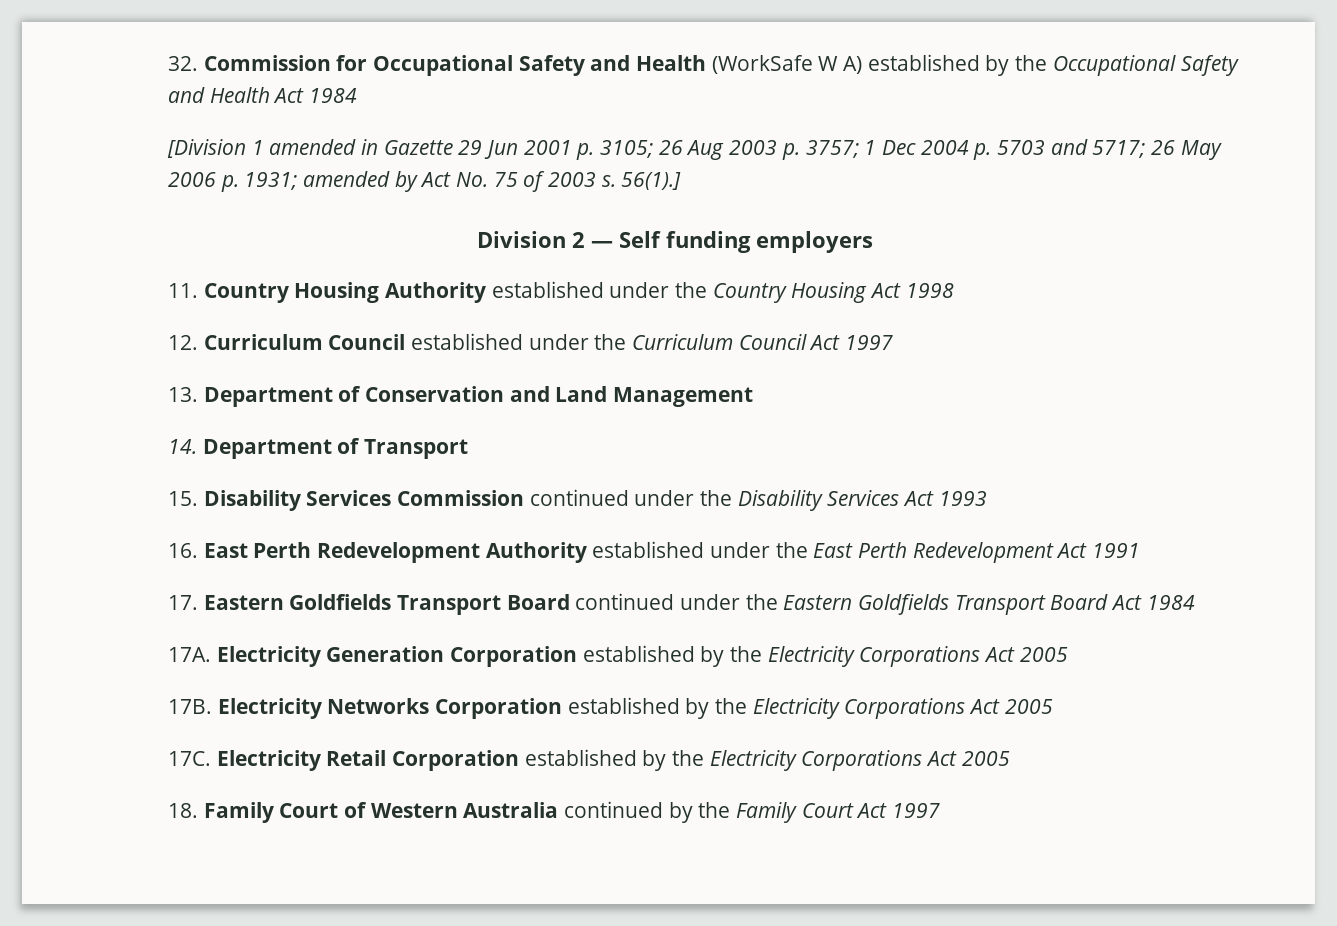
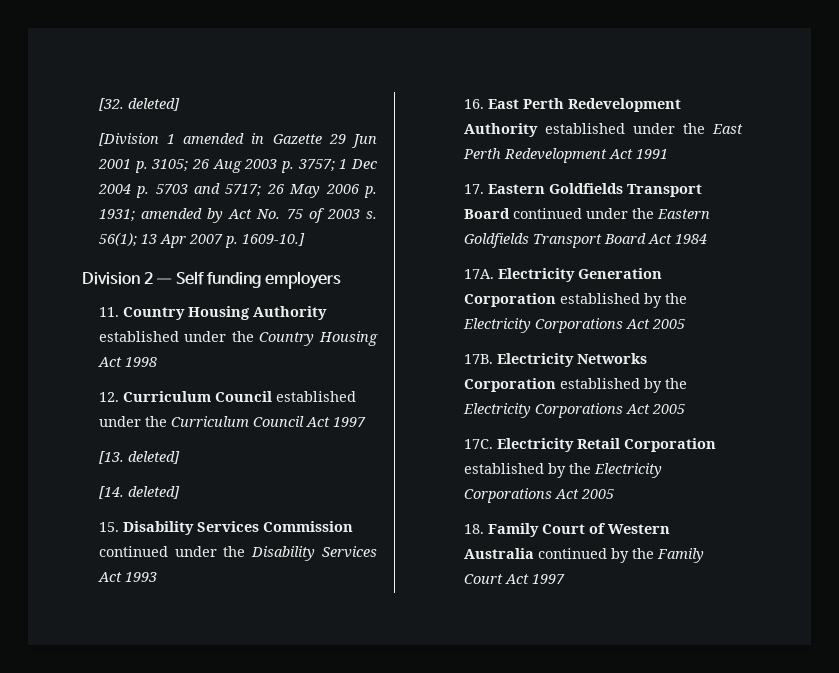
[168,54,1239,76] [168,87,358,103] 32. Commission for Occupational Safety and Health (WorkSafe W A) established by the Occupational Safety and Health Act 1984 -> [98,98,180,111] [32. deleted]
[621,172,682,190] 56(1).] -> [98,232,305,248] 56(1); 13 Apr 2007 p. 1609-10.]
[168,386,754,407] [168,438,469,459] 13. Department of Conservation and Land Management // 14. Department of Transport -> [98,451,180,464] [98,486,180,499] [13. deleted] // [14. deleted]

